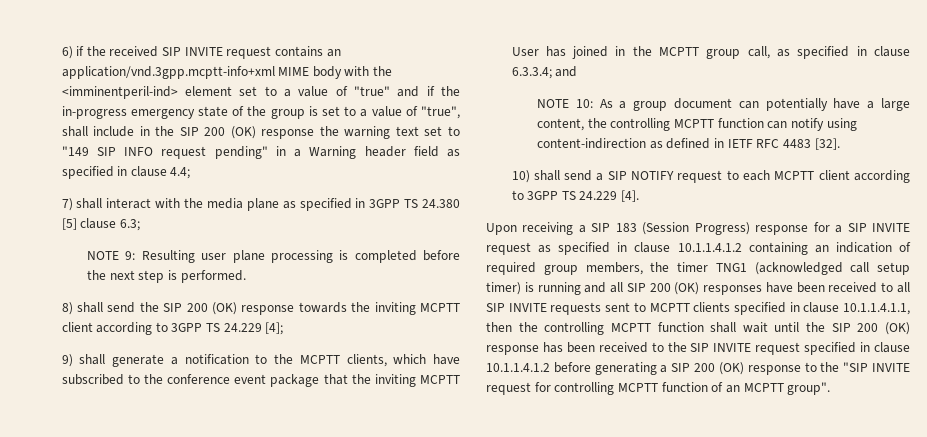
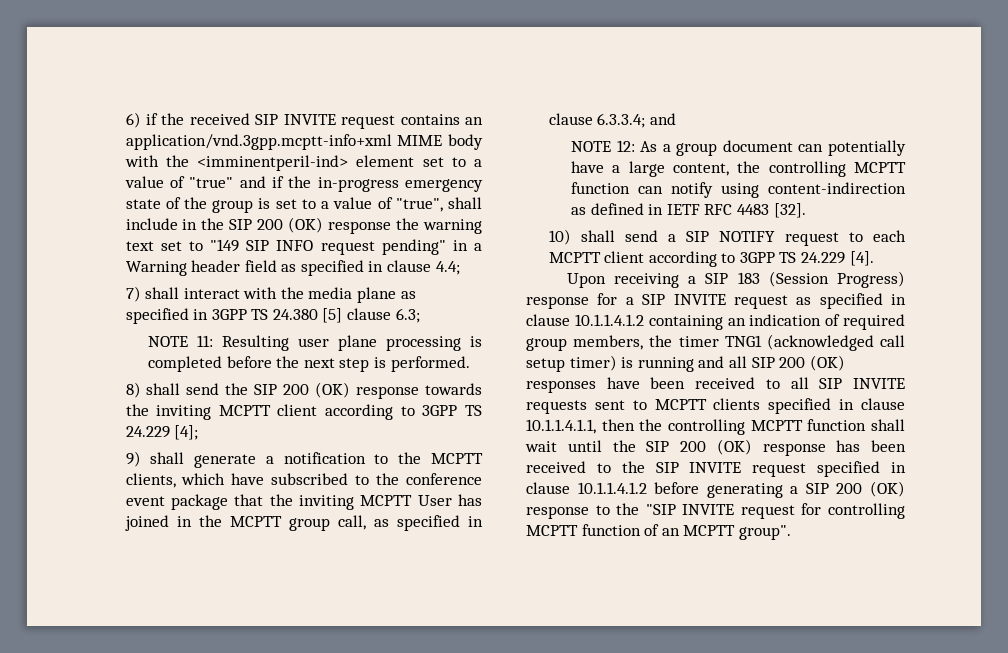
[125,251,136,260] 9: -> [197,335,214,347] 11:
[575,99,593,108] 10: -> [616,140,635,152] 12:

